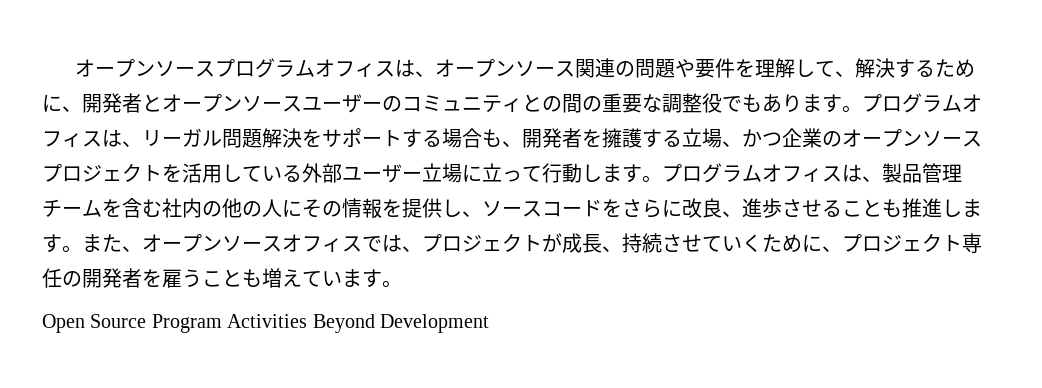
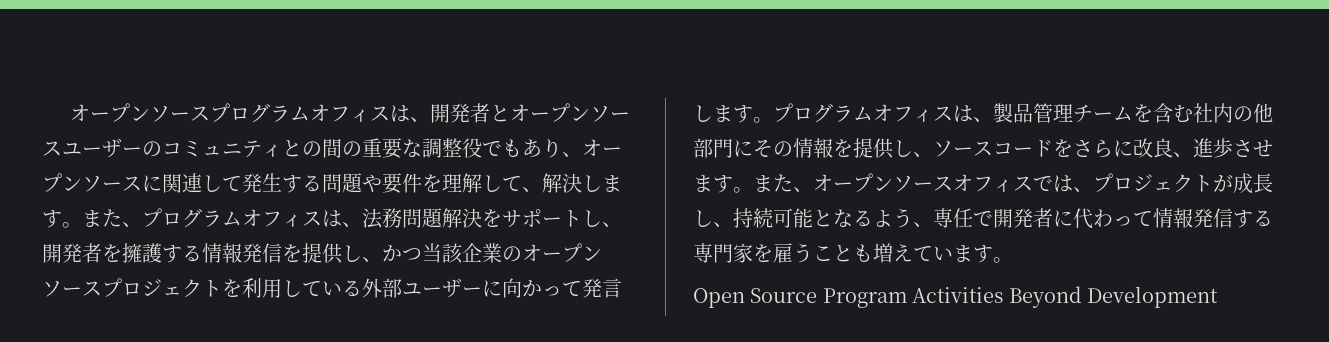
[435,58,976,78] [42,95,82,112] オープンソース関連の問題や要件を理解して、解決するために、 -> (430, 119) none
[802,93,982,113] [42,128,222,147] ます。プログラムオフィスは、リーガル -> [562,139,622,157] [42,173,622,194] [42,208,402,229] 、オープンソースに関連して発生する問題や要件を理解して、解決します。また、プログラムオフィスは、法務
[402,128,502,148] する場合も -> [582,210,602,227] し
[682,128,782,148] 立場、かつ -> [202,243,463,264] 情報発信を提供し、かつ当該
[182,163,202,183] 活 -> [242,278,262,298] 利
[422,163,582,183] 立場に立って行動 -> [482,278,622,298] に向かって発言
[242,199,282,217] の人 -> [693,138,733,158] 部門
[822,198,962,218] ることも推進し -> (1273, 148) none
[602,233,982,253] [42,268,142,288] 、持続させていくために、プロジェクト専任の開発者 -> [693,208,1273,229] [693,243,753,263] し、持続可能となるよう、専任で開発者に代わって情報発信する専門家

